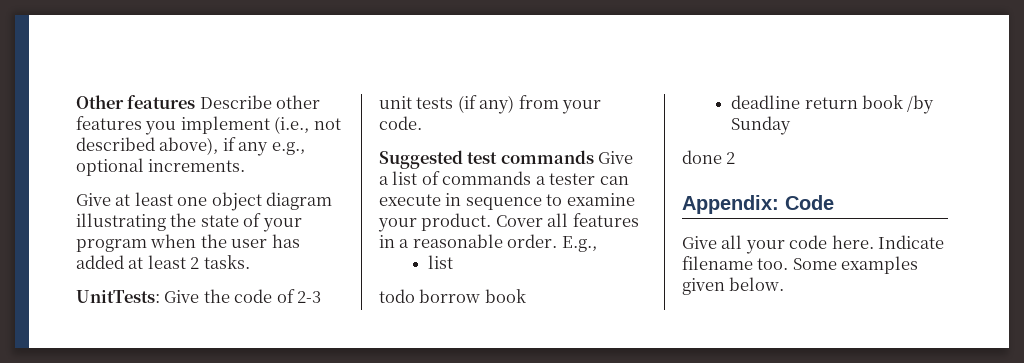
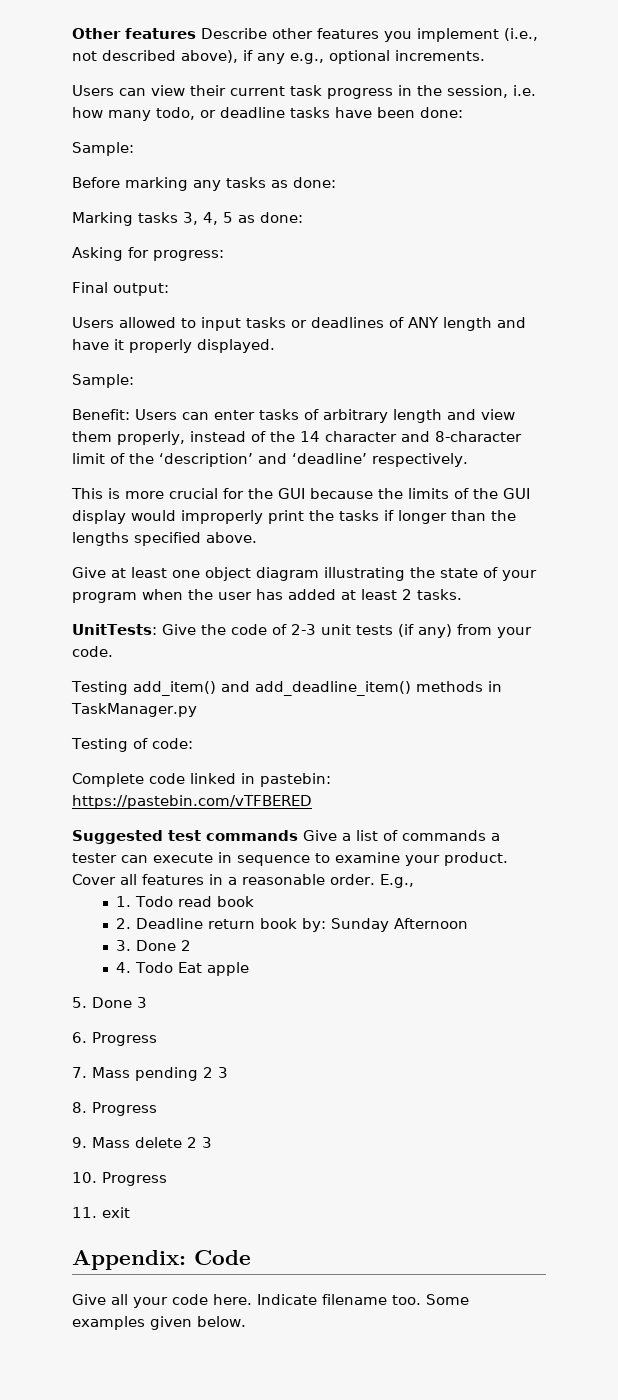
(246, 165) none -> [72,85,536,99] [72,107,463,121] [72,142,134,156] [72,177,336,191] [72,212,303,226] [72,247,224,261] [72,282,169,296] [72,317,526,331] [72,339,275,353] [72,374,134,388] [72,409,515,423] [72,431,522,445] [72,453,468,467] [71,488,530,499] [72,510,516,524] [72,532,257,546] // Users can view their current task progress in the session, i.e. how many todo, or deadline tasks have been done: // Sample: // Before marking any tasks as done: // Marking tasks 3, 4, 5 as done: // Asking for progress: // Final output: // Users allowed to input tasks or deadlines of ANY length and have it properly displayed. // Sample: // Benefit: Users can enter tasks of arbitrary length and view them properly, instead of the 14 character and 8-character limit of the ‘description’ and ‘deadline’ respectively. // This is more crucial for the GUI because the limits of the GUI display would improperly print the tasks if longer than the lengths specified above.
(422, 123) none -> [71,681,502,696] [71,703,197,717] [71,738,193,752] [72,773,331,787] [72,795,312,809] // Testing add_item() and add_deadline_item() methods in TaskManager.py // Testing of code: // Complete code linked in pastebin: https://pastebin.com/vTFBERED
[428,255,454,269] [379,289,481,303] list // todo borrow -> [115,896,212,907] 1. Todo read
[731,95,801,109] deadline -> [115,918,203,929] 2. Deadline
[907,95,935,114] /by -> [301,918,326,932] by:
[682,150,736,164] // done 2 -> [393,918,468,929] [115,940,191,951] [115,962,249,976] [72,997,147,1008] [72,1032,157,1046] [72,1067,228,1081] [72,1102,157,1116] [72,1137,212,1148] [72,1172,167,1186] [72,1207,130,1218] Afternoon // 3. Done 2 // 4. Todo Eat apple // 5. Done 3 // 6. Progress // 7. Mass pending 2 3 // 8. Progress // 9. Mass delete 2 3 // 10. Progress // 11. exit

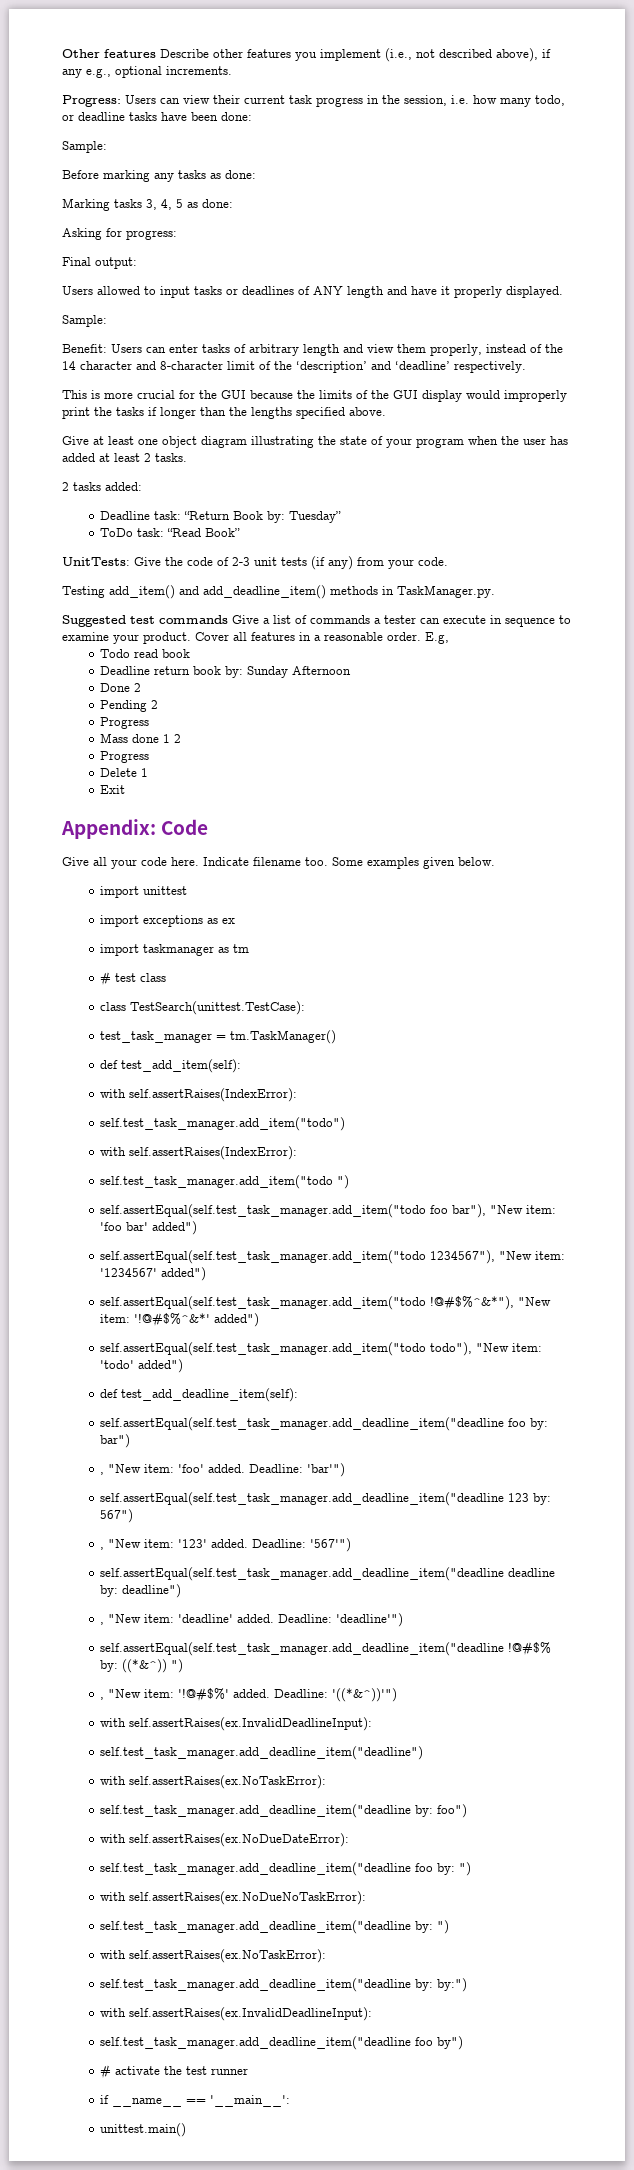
(485, 55) none -> [62,95,121,107] Progress:
(462, 594) none -> [62,482,142,491] [100,511,342,523] [100,528,241,537] // 2 tasks added: // Deadline task: “Return Book by: Tuesday” // ToDo task: “Read Book”
[71,703,197,717] [71,738,193,752] [72,773,331,787] [72,795,312,809] TaskManager.py // Testing of code: // Complete code linked in pastebin: https://pastebin.com/vTFBERED -> [397,585,495,598] TaskManager.py.
[379,874,414,888] [115,896,131,907] E.g., // 1. -> [425,632,449,644] E.g, //
[115,918,131,929] 2. -> (191, 653) none
[115,940,131,951] 3. -> (352, 670) none
[115,962,249,976] [72,997,147,1008] [72,1032,157,1046] [72,1067,228,1081] [72,1102,157,1116] [72,1137,212,1148] [72,1172,167,1186] [72,1207,130,1218] 4. Todo Eat apple // 5. Done 3 // 6. Progress // 7. Mass pending 2 3 // 8. Progress // 9. Mass delete 2 3 // 10. Progress // 11. exit -> [100,700,159,712] [100,717,150,729] [100,733,182,743] [100,751,150,763] [100,768,149,777] [100,785,126,794] Pending 2 // Progress // Mass done 1 2 // Progress // Delete 1 // Exit
(246, 1321) none -> [100,886,188,898] [100,915,236,927] [100,944,250,956] [100,972,167,986] [100,1001,306,1015] [100,1030,337,1044] [100,1059,242,1073] [100,1088,298,1102] [100,1117,346,1131] [100,1146,298,1160] [100,1175,350,1189] [100,1204,557,1218] [100,1221,198,1235] [100,1250,566,1264] [100,1267,207,1281] [100,1296,552,1310] [100,1313,260,1327] [100,1342,543,1356] [100,1359,184,1373] [100,1388,299,1402] [100,1417,549,1431] [100,1434,131,1448] [100,1463,346,1477] [100,1492,552,1506] [100,1509,134,1523] [100,1538,352,1552] [100,1567,556,1581] [100,1584,182,1598] [100,1613,404,1627] [100,1642,552,1656] [100,1659,184,1673] [100,1688,398,1702] [100,1717,373,1731] [100,1746,424,1760] [100,1775,327,1789] [100,1804,468,1818] [100,1833,350,1847] [100,1862,472,1876] [100,1891,367,1905] [100,1920,450,1934] [100,1949,327,1963] [100,1978,468,1992] [100,2007,373,2021] [100,2036,464,2050] [100,2065,249,2079] [100,2095,291,2107] [100,2123,187,2137] // import unittest // import exceptions as ex // import taskmanager as tm // # test class // class TestSearch(unittest.TestCase): // test_task_manager = tm.TaskManager() // def test_add_item(self): // with self.assertRaises(IndexError): // self.test_task_manager.add_item("todo") // with self.assertRaises(IndexError): // self.test_task_manager.add_item("todo ") // self.assertEqual(self.test_task_manager.add_item("todo foo bar"), "New item: 'foo bar' added") // self.assertEqual(self.test_task_manager.add_item("todo 1234567"), "New item: '1234567' added") // self.assertEqual(self.test_task_manager.add_item("todo !@#$%^&*"), "New item: '!@#$%^&*' added") // self.assertEqual(self.test_task_manager.add_item("todo todo"), "New item: 'todo' added") // def test_add_deadline_item(self): // self.assertEqual(self.test_task_manager.add_deadline_item("deadline foo by: bar") // , "New item: 'foo' added. Deadline: 'bar'") // self.assertEqual(self.test_task_manager.add_deadline_item("deadline 123 by: 567") // , "New item: '123' added. Deadline: '567'") // self.assertEqual(self.test_task_manager.add_deadline_item("deadline deadline by: deadline") // , "New item: 'deadline' added. Deadline: 'deadline'") // self.assertEqual(self.test_task_manager.add_deadline_item("deadline !@#$% by: ((*&^)) ") // , "New item: '!@#$%' added. Deadline: '((*&^))'") // with self.assertRaises(ex.InvalidDeadlineInput): // self.test_task_manager.add_deadline_item("deadline") // with self.assertRaises(ex.NoTaskError): // self.test_task_manager.add_deadline_item("deadline by: foo") // with self.assertRaises(ex.NoDueDateError): // self.test_task_manager.add_deadline_item("deadline foo by: ") // with self.assertRaises(ex.NoDueNoTaskError): // self.test_task_manager.add_deadline_item("deadline by: ") // with self.assertRaises(ex.NoTaskError): // self.test_task_manager.add_deadline_item("deadline by: by:") // with self.assertRaises(ex.InvalidDeadlineInput): // self.test_task_manager.add_deadline_item("deadline foo by") // # activate the test runner // if __name__ == '__main__': // unittest.main()

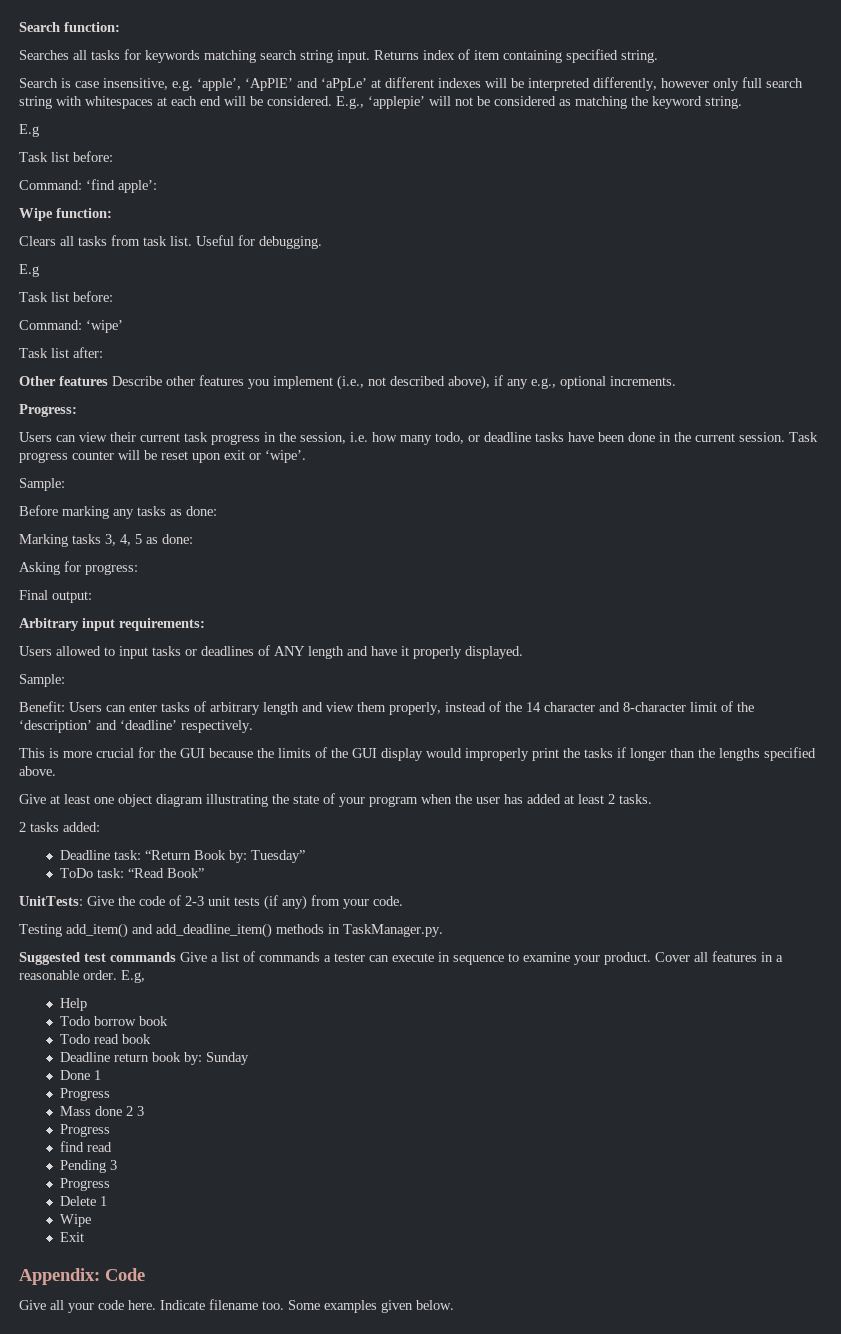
(62, 53) none -> [19,22,120,32] [19,49,658,63] [19,77,803,91] [19,96,742,109] [19,124,39,137] [19,151,113,162] [19,179,157,193] [19,208,112,221] [19,235,322,249] [19,264,39,277] [19,291,113,302] [19,320,123,333] [19,347,103,358] Search function: // Searches all tasks for keywords matching search string input. Returns index of item containing specified string. // Search is case insensitive, e.g. ‘apple’, ‘ApPlE’ and ‘aPpLe’ at different indexes will be interpreted differently, however only full search string with whitespaces at each end will be considered. E.g., ‘applepie’ will not be considered as matching the keyword string. // E.g // Task list before: // Command: ‘find apple’: // Wipe function: // Clears all tasks from task list. Useful for debugging. // E.g // Task list before: // Command: ‘wipe’ // Task list after: //
(121, 101) none -> (77, 410) //
[221,112,252,121] done: -> [628,432,818,442] [19,450,306,463] done in the current session. Task progress counter will be reset upon exit or ‘wipe’.
(137, 263) none -> [19,618,205,631] // Arbitrary input requirements:
(449, 638) none -> [60,998,88,1011] [60,1016,169,1026] // Help // Todo borrow book
[292,666,352,675] Afternoon -> (250, 1058) none
[134,683,142,692] [100,700,159,712] 2 // Pending 2 -> [94,1070,102,1080] 1
[163,734,182,743] 1 2 -> [126,1106,145,1116] [60,1124,111,1137] [60,1141,113,1152] [60,1160,118,1173] 2 3 // Progress // find read // Pending 3
(149, 772) none -> [60,1214,92,1227] // Wipe
[100,886,188,898] [100,915,236,927] [100,944,250,956] [100,972,167,986] [100,1001,306,1015] [100,1030,337,1044] [100,1059,242,1073] [100,1088,298,1102] [100,1117,346,1131] [100,1146,298,1160] [100,1175,350,1189] [100,1204,557,1218] [100,1221,198,1235] [100,1250,566,1264] [100,1267,207,1281] [100,1296,552,1310] [100,1313,260,1327] [100,1342,543,1356] [100,1359,184,1373] [100,1388,299,1402] [100,1417,549,1431] [100,1434,131,1448] [100,1463,346,1477] [100,1492,552,1506] [100,1509,134,1523] [100,1538,352,1552] [100,1567,556,1581] [100,1584,182,1598] [100,1613,404,1627] [100,1642,552,1656] [100,1659,184,1673] [100,1688,398,1702] [100,1717,373,1731] [100,1746,424,1760] [100,1775,327,1789] [100,1804,468,1818] [100,1833,350,1847] [100,1862,472,1876] [100,1891,367,1905] [100,1920,450,1934] [100,1949,327,1963] [100,1978,468,1992] [100,2007,373,2021] [100,2036,464,2050] [100,2065,249,2079] [100,2095,291,2107] [100,2123,187,2137] // import unittest // import exceptions as ex // import taskmanager as tm // # test class // class TestSearch(unittest.TestCase): // test_task_manager = tm.TaskManager() // def test_add_item(self): // with self.assertRaises(IndexError): // self.test_task_manager.add_item("todo") // with self.assertRaises(IndexError): // self.test_task_manager.add_item("todo ") // self.assertEqual(self.test_task_manager.add_item("todo foo bar"), "New item: 'foo bar' added") // self.assertEqual(self.test_task_manager.add_item("todo 1234567"), "New item: '1234567' added") // self.assertEqual(self.test_task_manager.add_item("todo !@#$%^&*"), "New item: '!@#$%^&*' added") // self.assertEqual(self.test_task_manager.add_item("todo todo"), "New item: 'todo' added") // def test_add_deadline_item(self): // self.assertEqual(self.test_task_manager.add_deadline_item("deadline foo by: bar") // , "New item: 'foo' added. Deadline: 'bar'") // self.assertEqual(self.test_task_manager.add_deadline_item("deadline 123 by: 567") // , "New item: '123' added. Deadline: '567'") // self.assertEqual(self.test_task_manager.add_deadline_item("deadline deadline by: deadline") // , "New item: 'deadline' added. Deadline: 'deadline'") // self.assertEqual(self.test_task_manager.add_deadline_item("deadline !@#$% by: ((*&^)) ") // , "New item: '!@#$%' added. Deadline: '((*&^))'") // with self.assertRaises(ex.InvalidDeadlineInput): // self.test_task_manager.add_deadline_item("deadline") // with self.assertRaises(ex.NoTaskError): // self.test_task_manager.add_deadline_item("deadline by: foo") // with self.assertRaises(ex.NoDueDateError): // self.test_task_manager.add_deadline_item("deadline foo by: ") // with self.assertRaises(ex.NoDueNoTaskError): // self.test_task_manager.add_deadline_item("deadline by: ") // with self.assertRaises(ex.NoTaskError): // self.test_task_manager.add_deadline_item("deadline by: by:") // with self.assertRaises(ex.InvalidDeadlineInput): // self.test_task_manager.add_deadline_item("deadline foo by") // # activate the test runner // if __name__ == '__main__': // unittest.main() -> (454, 1305) none

